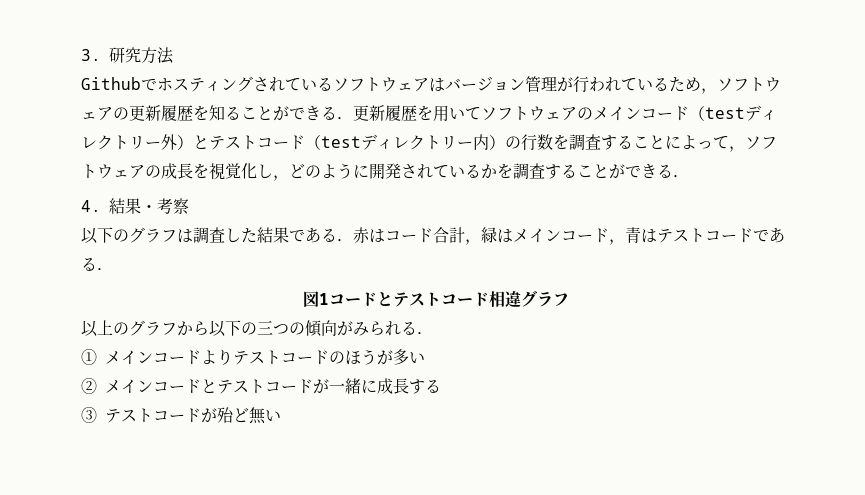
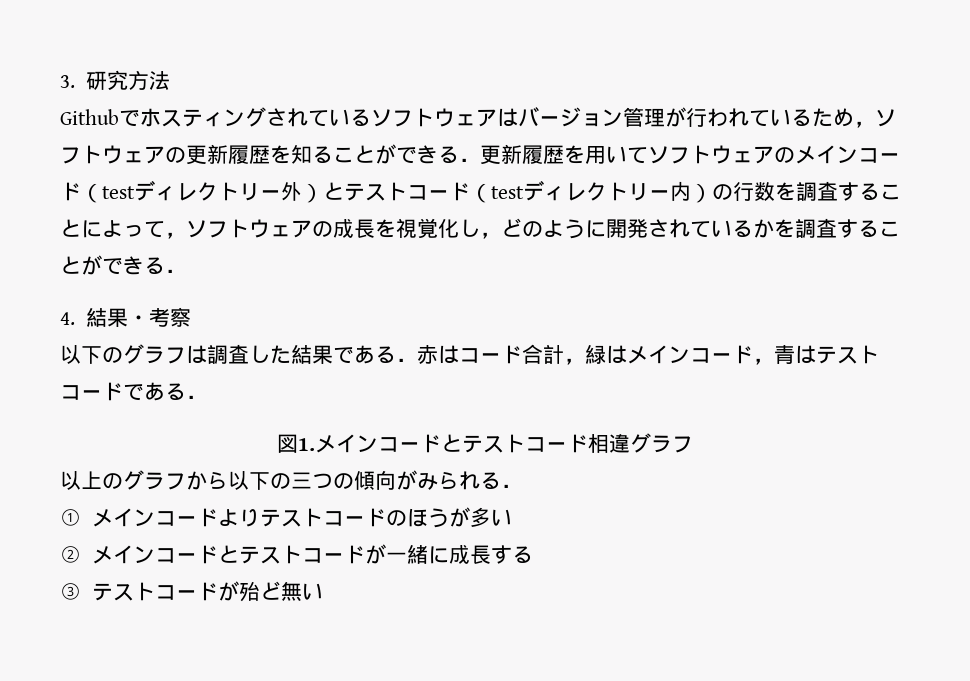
[318,293,329,305] 1 -> [298,434,378,453] 1.メイン

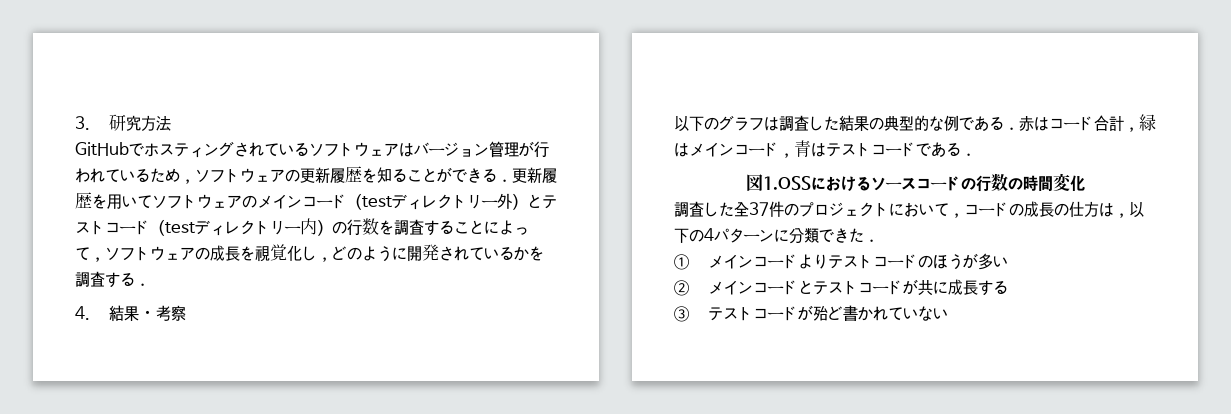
[60,109,119,125] Github -> [75,142,129,156] GitHub
[879,221,900,237] [60,255,165,275] ことができる -> (135, 279) none
(333, 354) none -> [869,115,959,131] の典型的な例
[298,433,693,453] [60,470,501,490] 1.メインコードとテストコード相違グラフ // 以上のグラフから以下の三つの傾向がみられる -> [762,173,1085,192] [674,201,1144,218] [674,227,864,244] 1.OSSにおけるソースコードの行数の時間変化 // 調査した全37件のプロジェクトにおいて，コードの成長の仕方は，以下の4パターンに分類できた
[385,545,428,564] 一緒 -> [917,280,933,296] 共
[280,581,302,601] 無 -> [842,305,933,322] 書かれていな

